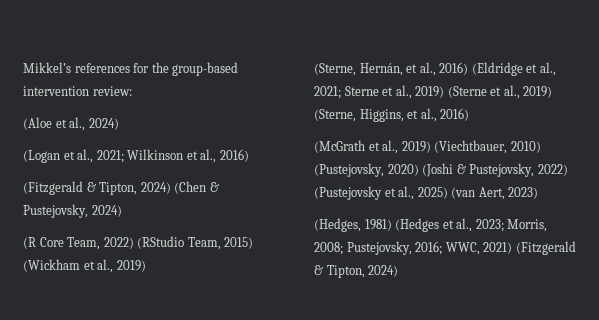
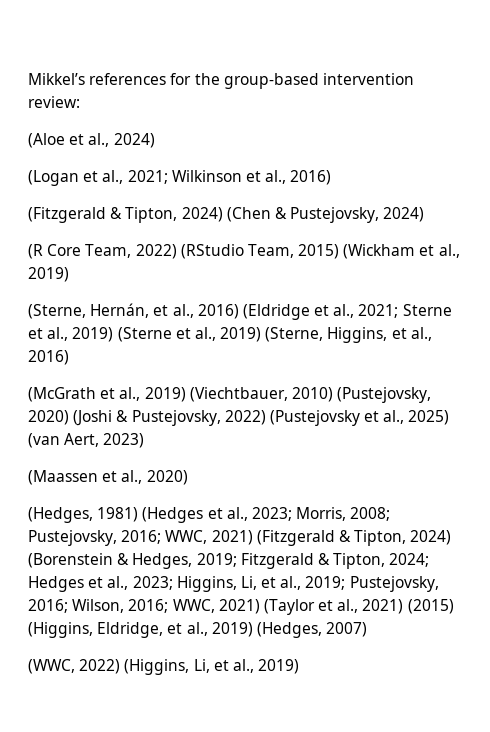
(539, 193) none -> [28,470,188,485] // (Maassen et al., 2020)
(399, 271) none -> [28,553,430,569] [28,576,439,592] [28,599,454,615] [28,622,368,638] [28,659,300,675] (Borenstein & Hedges, 2019; Fitzgerald & Tipton, 2024; Hedges et al., 2023; Higgins, Li, et al., 2019; Pustejovsky, 2016; Wilson, 2016; WWC, 2021) (Taylor et al., 2021) (2015) (Higgins, Eldridge, et al., 2019) (Hedges, 2007) // (WWC, 2022) (Higgins, Li, et al., 2019)

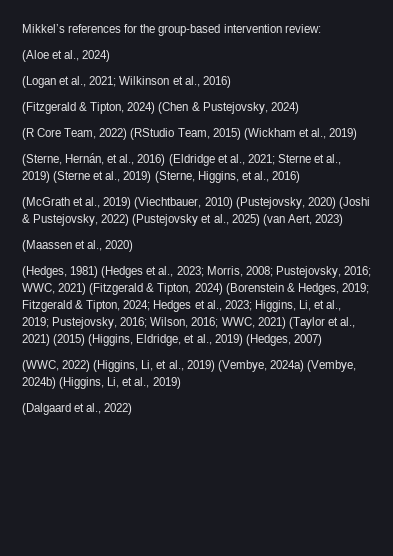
(300, 666) none -> [217,360,356,372] [22,377,181,389] [22,403,133,415] (Vembye, 2024a) (Vembye, 2024b) (Higgins, Li, et al., 2019) // (Dalgaard et al., 2022)

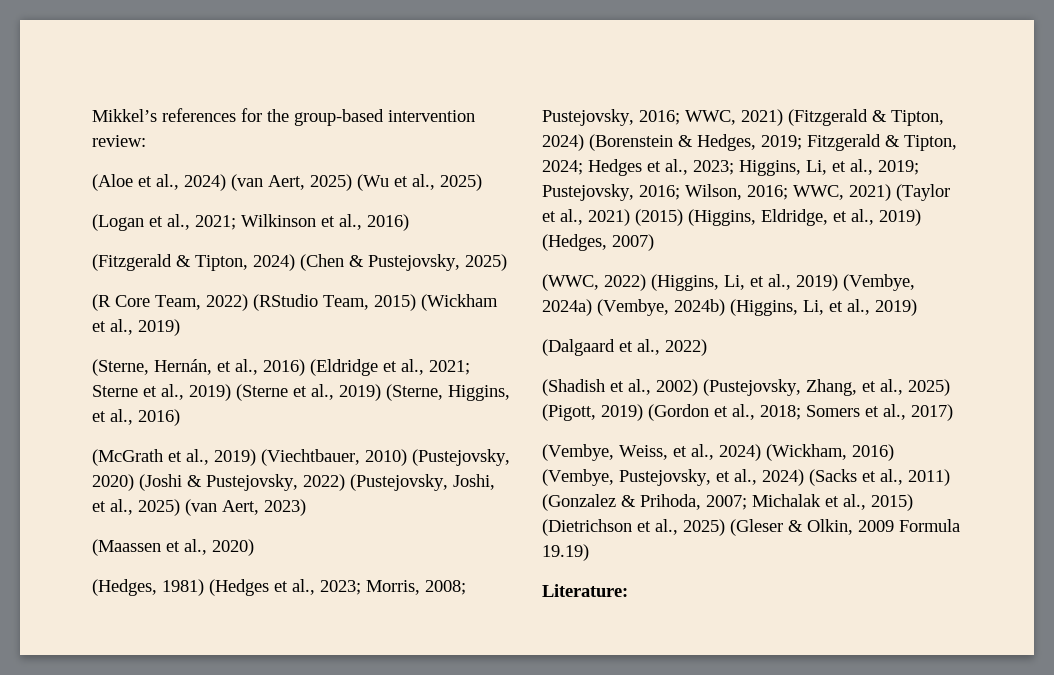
(111, 56) none -> [231,174,482,191] (van Aert, 2025) (Wu et al., 2025)
[270,102,299,114] 2024) -> [465,254,507,271] 2025)
[132,214,199,226] (Pustejovsky -> [350,474,495,491] (Pustejovsky, Joshi,
(133, 409) none -> [542,379,950,396] [542,404,953,421] [542,444,894,461] [542,469,950,486] [542,494,913,511] [542,519,960,536] [542,544,589,561] [542,584,628,597] // (Shadish et al., 2002) (Pustejovsky, Zhang, et al., 2025) (Pigott, 2019) (Gordon et al., 2018; Somers et al., 2017) // (Vembye, Weiss, et al., 2024) (Wickham, 2016) (Vembye, Pustejovsky, et al., 2024) (Sacks et al., 2011) (Gonzalez & Prihoda, 2007; Michalak et al., 2015) (Dietrichson et al., 2025) (Gleser & Olkin, 2009 Formula 19.19) // Literature:

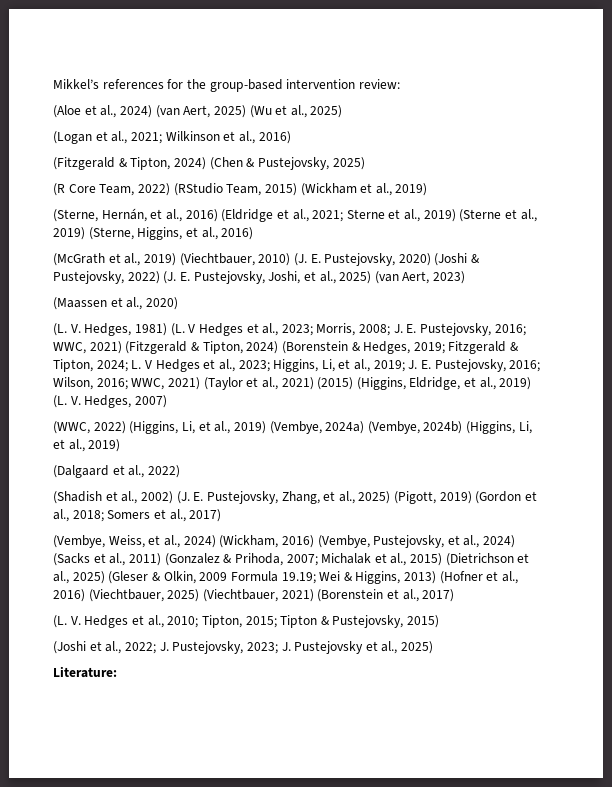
[412,449,510,466] (Pustejovsky, -> [293,253,396,266] (J. E. Pustejovsky,
[350,474,448,491] (Pustejovsky, -> [163,271,265,284] (J. E. Pustejovsky,
[92,579,269,596] (Hedges, 1981) (Hedges -> [53,323,243,336] (L. V. Hedges, 1981) (L. V Hedges
(466, 587) none -> [393,324,417,333] J. E.
(583, 167) none -> [131,360,152,369] L. V
(919, 167) none -> [408,360,432,369] J. E.
[542,234,607,251] (Hedges, -> [53,395,132,408] (L. V. Hedges,
[703,379,801,396] (Pustejovsky, -> [176,491,278,504] (J. E. Pustejovsky,
[542,544,589,561] 19.19) -> [281,571,519,584] [53,589,455,602] [53,615,440,628] [53,641,434,654] 19.19; Wei & Higgins, 2013) (Hofner et al., 2016) (Viechtbauer, 2025) (Viechtbauer, 2021) (Borenstein et al., 2017) // (L. V. Hedges et al., 2010; Tipton, 2015; Tipton & Pustejovsky, 2015) // (Joshi et al., 2022; J. Pustejovsky, 2023; J. Pustejovsky et al., 2025)

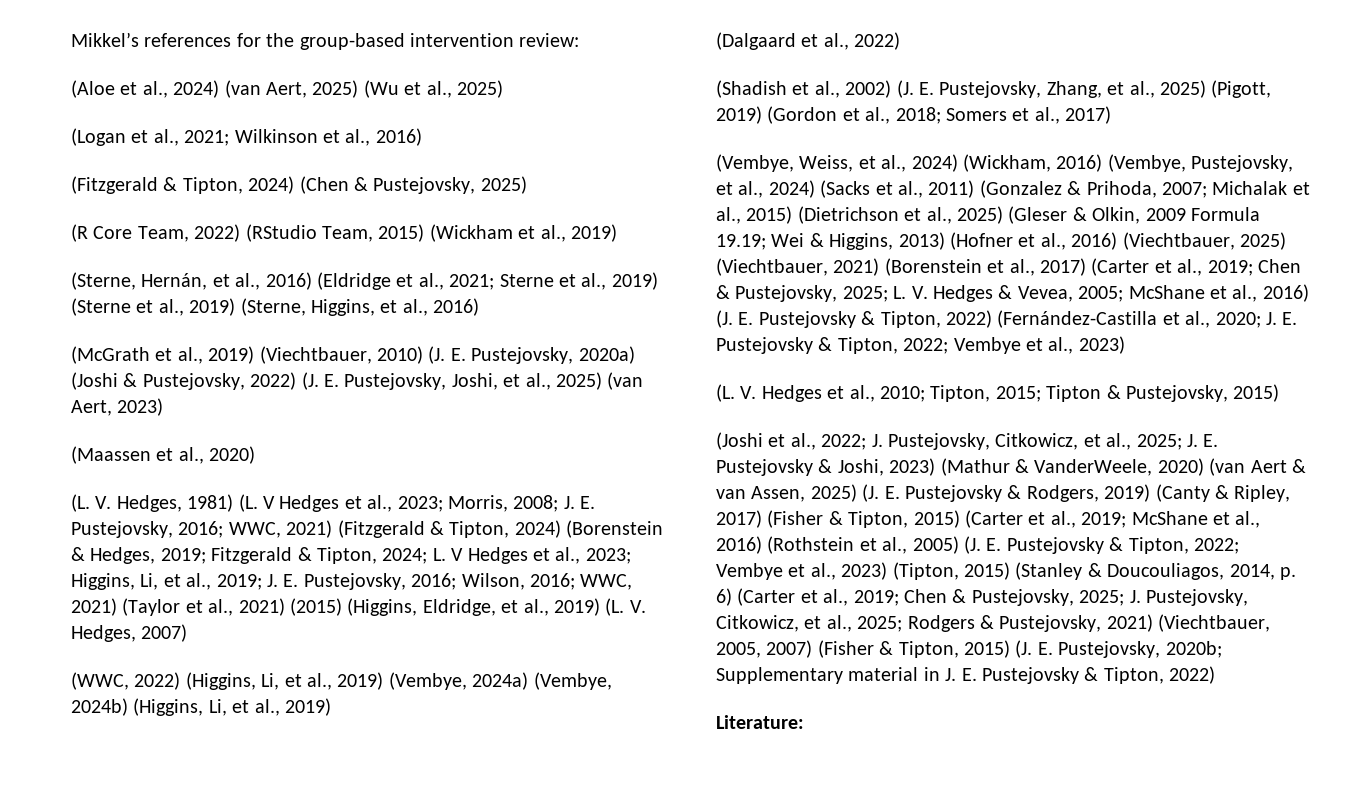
[398,253,431,266] 2020) -> [578,346,635,364] 2020a)
(455, 595) none -> [1091,258,1301,276] [716,284,1309,302] [716,310,1298,328] [716,336,1125,354] (Carter et al., 2019; Chen & Pustejovsky, 2025; L. V. Hedges & Vevea, 2005; McShane et al., 2016) (J. E. Pustejovsky & Tipton, 2022) (Fernández-Castilla et al., 2020; J. E. Pustejovsky & Tipton, 2022; Vembye et al., 2023)
[246,641,434,654] 2023; J. Pustejovsky et al., 2025) -> [995,433,1219,450] [716,458,1306,476] [716,484,1291,502] [716,510,1261,528] [716,536,1239,554] [716,562,1296,580] [716,588,1248,606] [716,614,1271,632] [716,640,1222,658] [716,666,1216,684] Citkowicz, et al., 2025; J. E. Pustejovsky & Joshi, 2023) (Mathur & VanderWeele, 2020) (van Aert & van Assen, 2025) (J. E. Pustejovsky & Rodgers, 2019) (Canty & Ripley, 2017) (Fisher & Tipton, 2015) (Carter et al., 2019; McShane et al., 2016) (Rothstein et al., 2005) (J. E. Pustejovsky & Tipton, 2022; Vembye et al., 2023) (Tipton, 2015) (Stanley & Doucouliagos, 2014, p. 6) (Carter et al., 2019; Chen & Pustejovsky, 2025; J. Pustejovsky, Citkowicz, et al., 2025; Rodgers & Pustejovsky, 2021) (Viechtbauer, 2005, 2007) (Fisher & Tipton, 2015) (J. E. Pustejovsky, 2020b; Supplementary material in J. E. Pustejovsky & Tipton, 2022)

